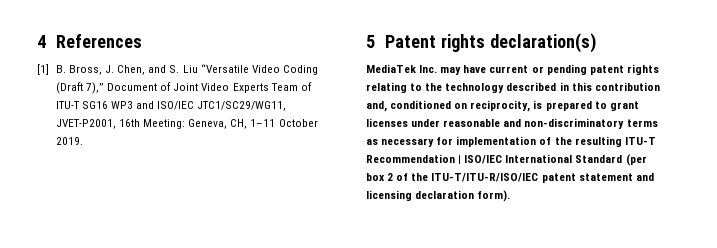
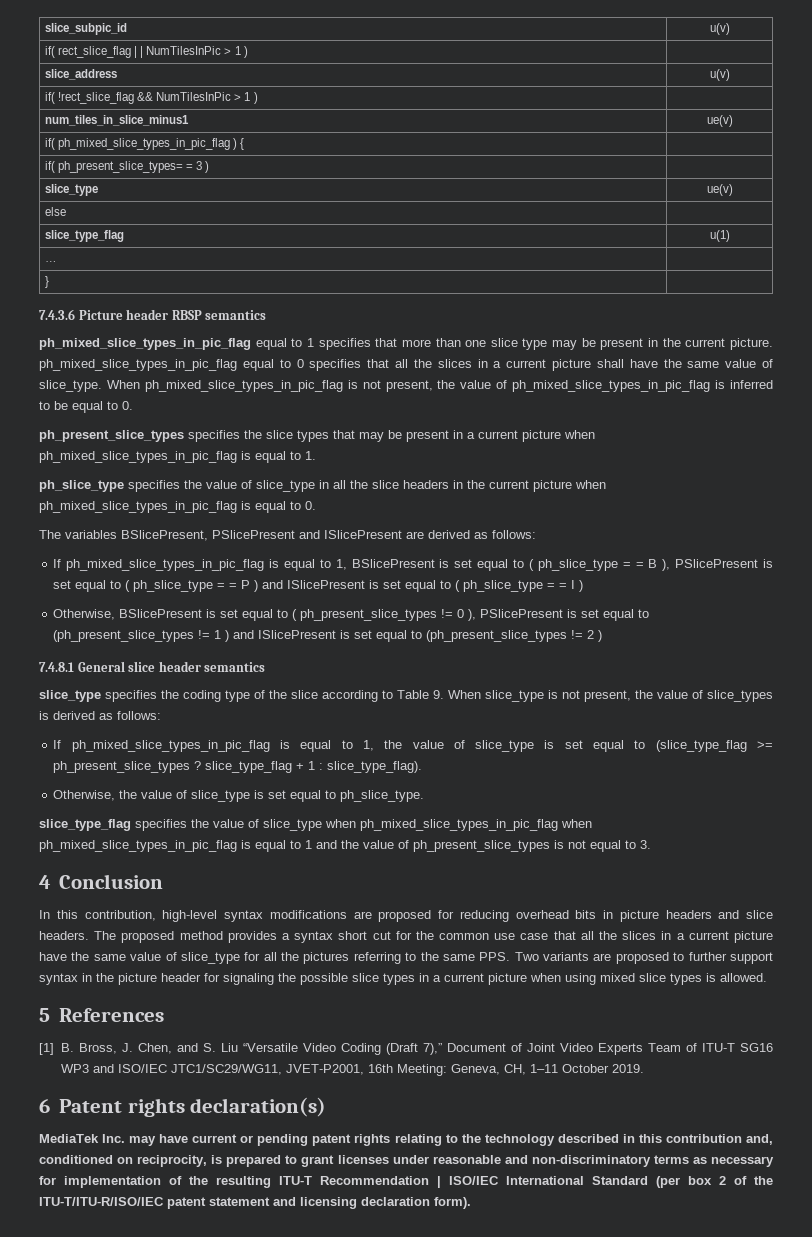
[37,35,46,48] 4 -> [44,23,127,35] [709,23,730,35] [44,46,248,58] [44,69,117,80] [709,69,730,81] [44,92,258,104] [44,115,189,126] [706,115,733,127] [44,138,245,150] [44,161,210,173] [44,184,98,196] [706,184,733,196] [44,207,66,216] [44,230,124,242] [709,230,730,242] [44,261,57,262] [44,276,49,288] [39,309,267,320] [39,338,773,350] [39,359,774,371] [39,380,774,392] [39,401,133,413] [39,430,595,442] [39,451,316,463] [39,480,606,492] [39,501,316,513] [39,530,536,541] [53,559,774,571] [53,580,584,592] [53,609,650,621] [53,630,603,642] [39,661,266,672] [39,690,773,702] [39,711,161,720] [53,740,774,752] [53,761,423,773] [53,790,425,802] [39,819,592,831] [39,840,651,852] [39,874,164,889] [39,910,773,922] [39,931,773,943] [39,952,774,964] [39,973,767,985] [39,1008,50,1022] slice_subpic_id | u(v) // if( rect_slice_flag | | NumTilesInPic > 1 ) | // slice_address | u(v) // if( !rect_slice_flag && NumTilesInPic > 1 ) | // num_tiles_in_slice_minus1 | ue(v) // if( ph_mixed_slice_types_in_pic_flag ) { | // if( ph_present_slice_types= = 3 ) | // slice_type | ue(v) // else | // slice_type_flag | u(1) // … | // } | // 7.4.3.6 Picture header RBSP semantics // ph_mixed_slice_types_in_pic_flag equal to 1 specifies that more than one slice type may be present in the current picture. ph_mixed_slice_types_in_pic_flag equal to 0 specifies that all the slices in a current picture shall have the same value of slice_type. When ph_mixed_slice_types_in_pic_flag is not present, the value of ph_mixed_slice_types_in_pic_flag is inferred to be equal to 0. // ph_present_slice_types specifies the slice types that may be present in a current picture when ph_mixed_slice_types_in_pic_flag is equal to 1. // ph_slice_type specifies the value of slice_type in all the slice headers in the current picture when ph_mixed_slice_types_in_pic_flag is equal to 0. // The variables BSlicePresent, PSlicePresent and ISlicePresent are derived as follows: // If ph_mixed_slice_types_in_pic_flag is equal to 1, BSlicePresent is set equal to ( ph_slice_type = = B ), PSlicePresent is set equal to ( ph_slice_type = = P ) and ISlicePresent is set equal to ( ph_slice_type = = I ) // Otherwise, BSlicePresent is set equal to ( ph_present_slice_types != 0 ), PSlicePresent is set equal to (ph_present_slice_types != 1 ) and ISlicePresent is set equal to (ph_present_slice_types != 2 ) // 7.4.8.1 General slice header semantics // slice_type specifies the coding type of the slice according to Table 9. When slice_type is not present, the value of slice_types is derived as follows: // If ph_mixed_slice_types_in_pic_flag is equal to 1, the value of slice_type is set equal to (slice_type_flag >= ph_present_slice_types ? slice_type_flag + 1 : slice_type_flag). // Otherwise, the value of slice_type is set equal to ph_slice_type. // slice_type_flag specifies the value of slice_type when ph_mixed_slice_types_in_pic_flag when ph_mixed_slice_types_in_pic_flag is equal to 1 and the value of ph_present_slice_types is not equal to 3. // 4 Conclusion // In this contribution, high-level syntax modifications are proposed for reducing overhead bits in picture headers and slice headers. The proposed method provides a syntax short cut for the common use case that all the slices in a current picture have the same value of slice_type for all the pictures referring to the same PPS. Two variants are proposed to further support syntax in the picture header for signaling the possible slice types in a current picture when using mixed slice types is allowed. // 5
[366,35,375,48] 5 -> [39,1099,50,1113] 6

